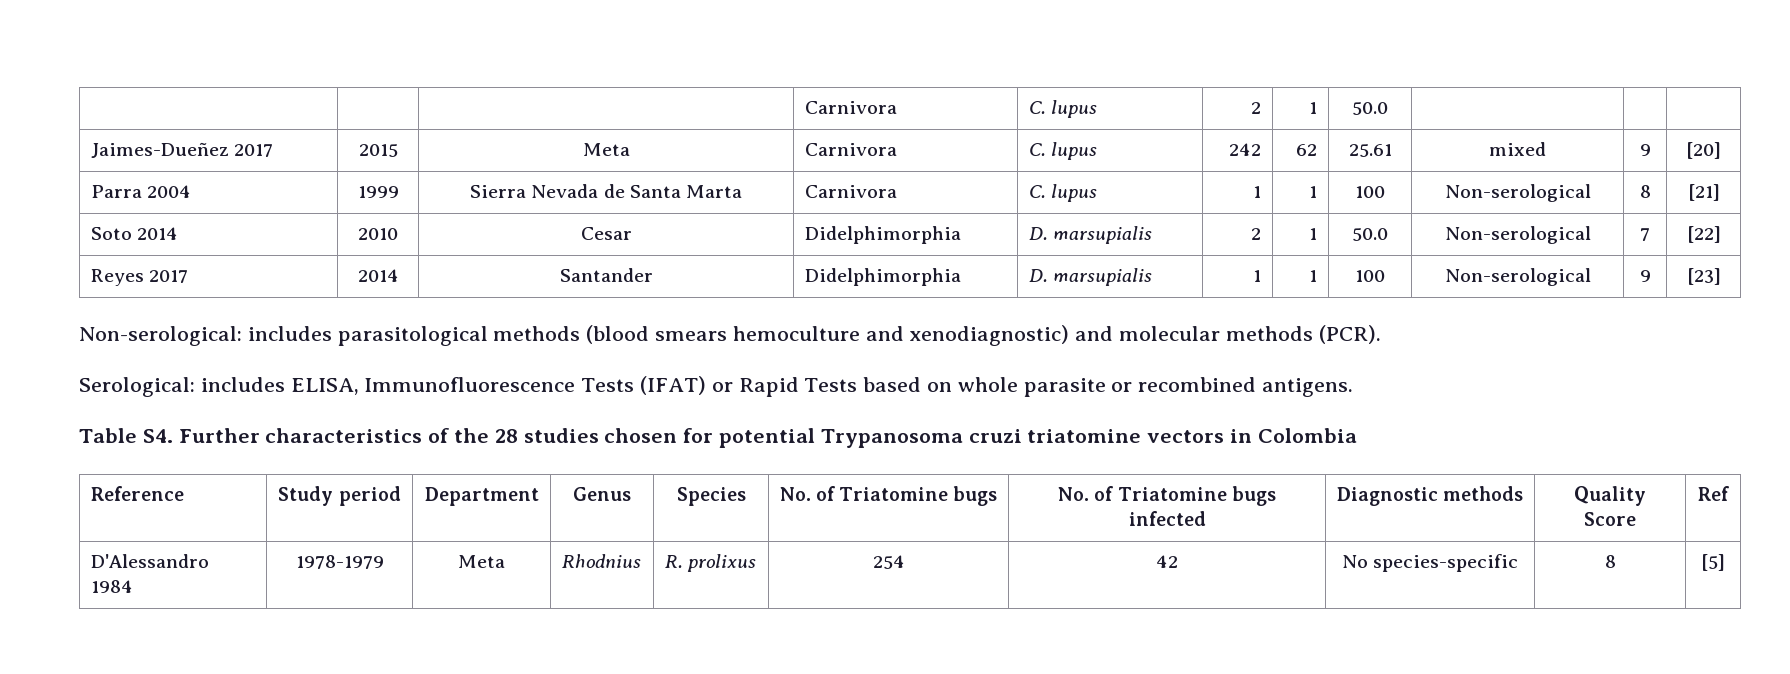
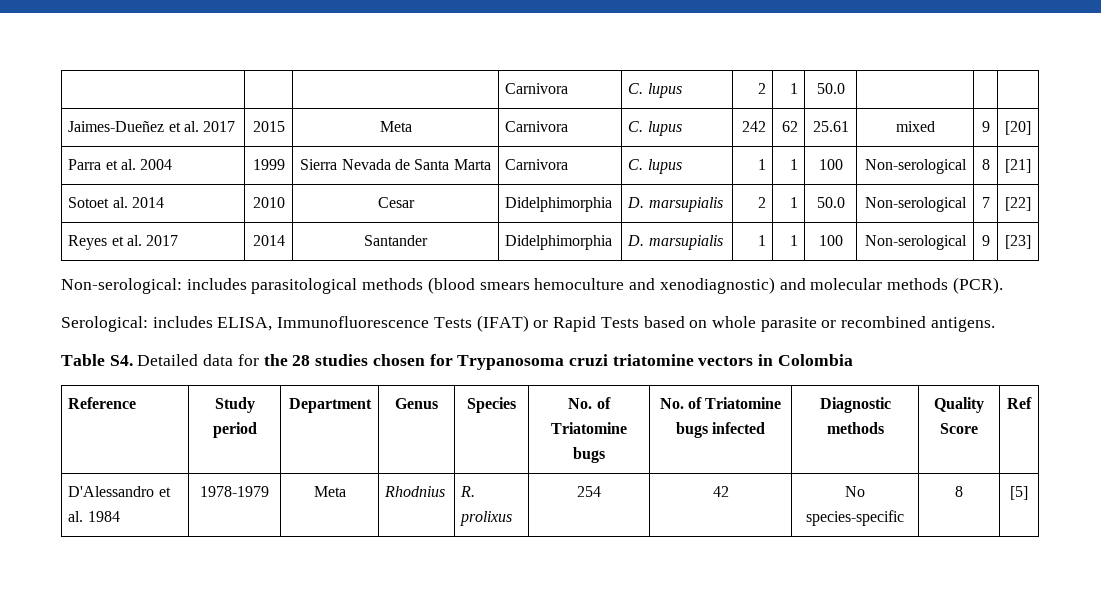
(229, 150) none -> [168,121,200,132] et al.
(142, 191) none -> [105,159,137,170] et al.
[90,227,132,240] Soto -> [68,197,128,208] Sotoet al.
(144, 277) none -> [111,235,143,246] et al.
[178,428,450,443] Further characteristics of -> [137,354,259,366] Detailed data for
[719,428,816,448] potential -> (453, 360) none
(209, 561) none -> [158,487,171,497] [68,511,84,522] et al.

